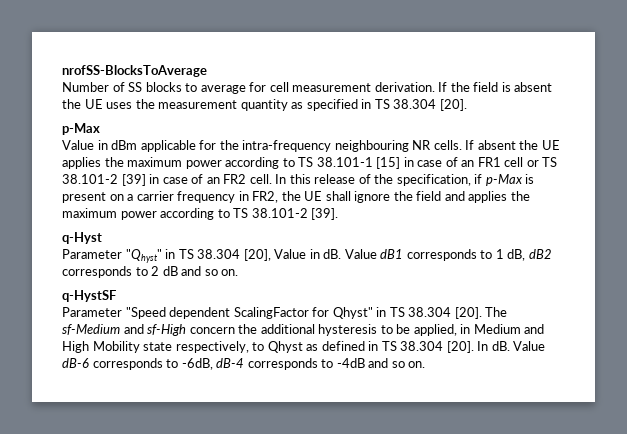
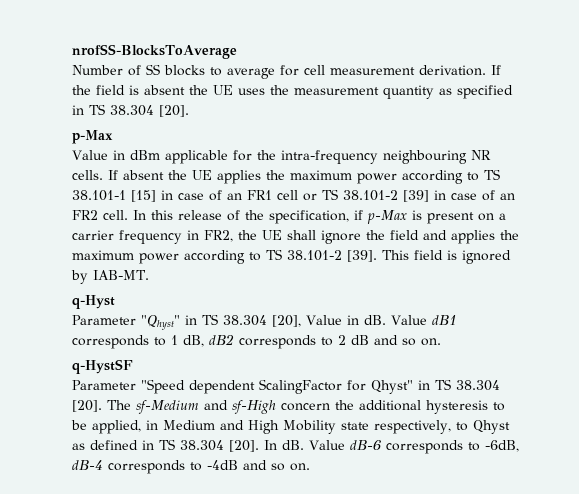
(339, 214) none -> [382,250,511,264] [71,270,149,284] This field is ignored by IAB-MT.

